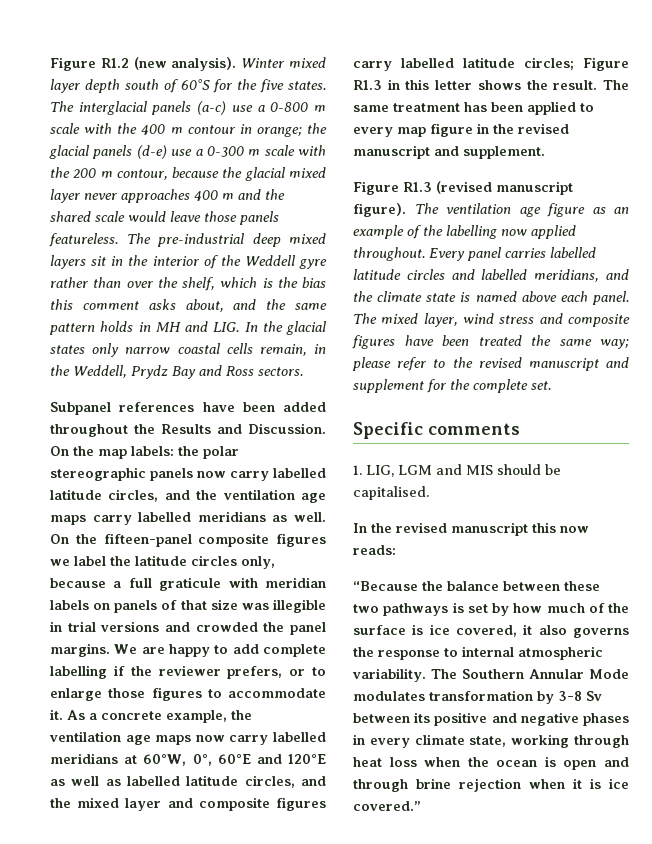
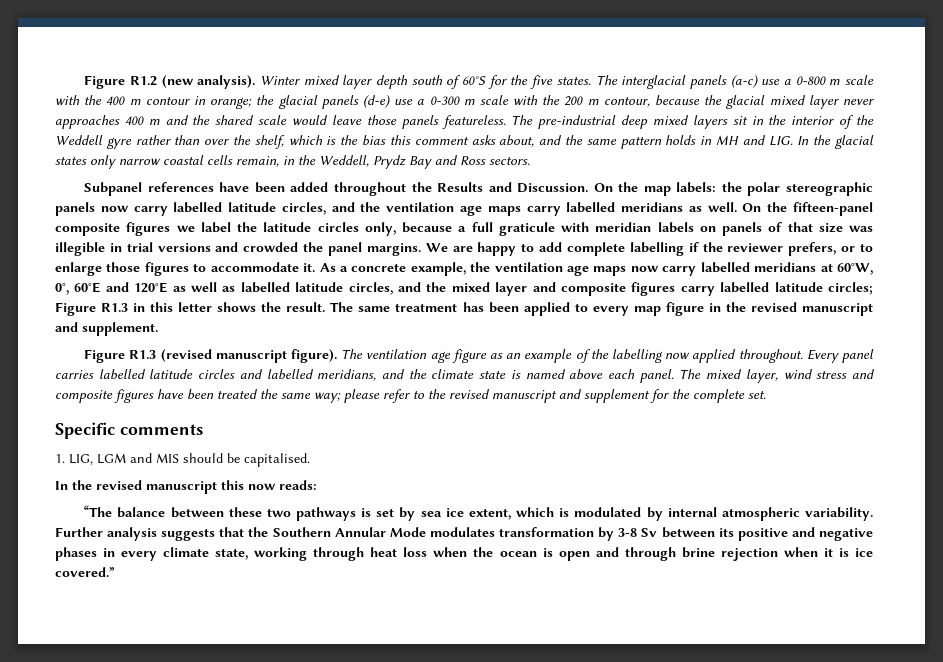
[353,581,443,591] “Because the -> [84,505,113,517] “The
[513,603,629,613] [353,624,629,638] [353,646,603,660] [352,668,457,682] how much of the surface is ice covered, it also governs the response to internal atmospheric variability. The -> [420,507,874,521] [55,527,269,541] sea ice extent, which is modulated by internal atmospheric variability. Further analysis suggests that the

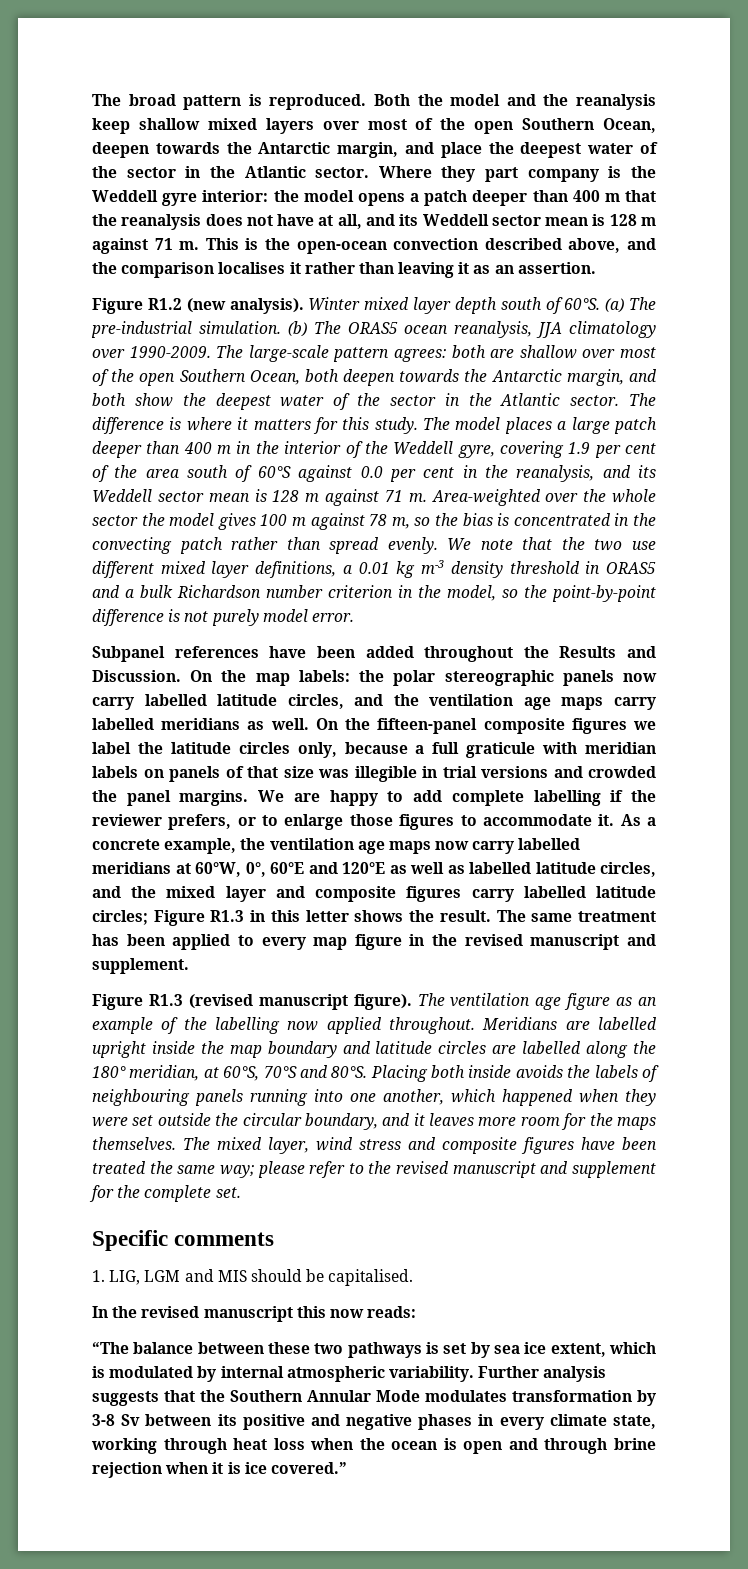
(84, 82) none -> [92,94,657,110] [92,118,656,134] [92,142,658,158] [92,166,656,182] [92,190,656,206] [92,214,656,230] [92,238,657,254] [92,262,596,278] The broad pattern is reproduced. Both the model and the reanalysis keep shallow mixed layers over most of the open Southern Ocean, deepen towards the Antarctic margin, and place the deepest water of the sector in the Atlantic sector. Where they part company is the Weddell gyre interior: the model opens a patch deeper than 400 m that the reanalysis does not have at all, and its Weddell sector mean is 128 m against 71 m. This is the open-ocean convection described above, and the comparison localises it rather than leaving it as an assertion. //
[462,75,875,89] [55,95,875,109] [55,115,748,129] 60°S for the five states. The interglacial panels (a-c) use a 0-800 m scale with the 400 m contour in orange; the glacial panels (d-e) use a 0-300 m scale with the 200 m contour, because the glacial mixed layer never approaches 400 m and the shared scale would leave those panels featureless. The pre-industrial deep mixed layers sit -> [564,297,656,313] [91,321,656,338] [92,345,657,362] [92,369,657,386] [92,393,656,410] [92,417,657,434] [92,441,232,458] 60°S. (a) The pre-industrial simulation. (b) The ORAS5 ocean reanalysis, JJA climatology over 1990-2009. The large-scale pattern agrees: both are shallow over most of the open Southern Ocean, both deepen towards the Antarctic margin, and both show the deepest water of the sector in the Atlantic sector. The difference is where it matters for this study. The model places a large patch deeper than 400 m
[106,135,874,149] [55,155,530,169] gyre rather than over the shelf, which is the bias this comment asks about, and the same pattern holds in MH and LIG. In the glacial states only narrow coastal cells remain, in the Weddell, Prydz Bay and Ross sectors. -> [457,441,656,458] [92,465,656,482] [92,489,656,506] [92,513,657,530] [92,537,656,554] [92,560,657,578] [92,585,656,602] [92,609,354,626] gyre, covering 1.9 per cent of the area south of 60°S against 0.0 per cent in the reanalysis, and its Weddell sector mean is 128 m against 71 m. Area-weighted over the whole sector the model gives 100 m against 78 m, so the bias is concentrated in the convecting patch rather than spread evenly. We note that the two use different mixed layer definitions, a 0.01 kg m-3 density threshold in ORAS5 and a bulk Richardson number criterion in the model, so the point-by-point difference is not purely model error.
[806,349,875,363] [55,369,674,383] Every panel carries labelled latitude circles and labelled meridians, and the climate state is named above each panel. -> [482,1017,657,1030] [92,1041,656,1058] [92,1065,659,1082] [92,1089,656,1106] [92,1113,656,1130] [92,1137,176,1151] Meridians are labelled upright inside the map boundary and latitude circles are labelled along the 180° meridian, at 60°S, 70°S and 80°S. Placing both inside avoids the labels of neighbouring panels running into one another, which happened when they were set outside the circular boundary, and it leaves more room for the maps themselves.

